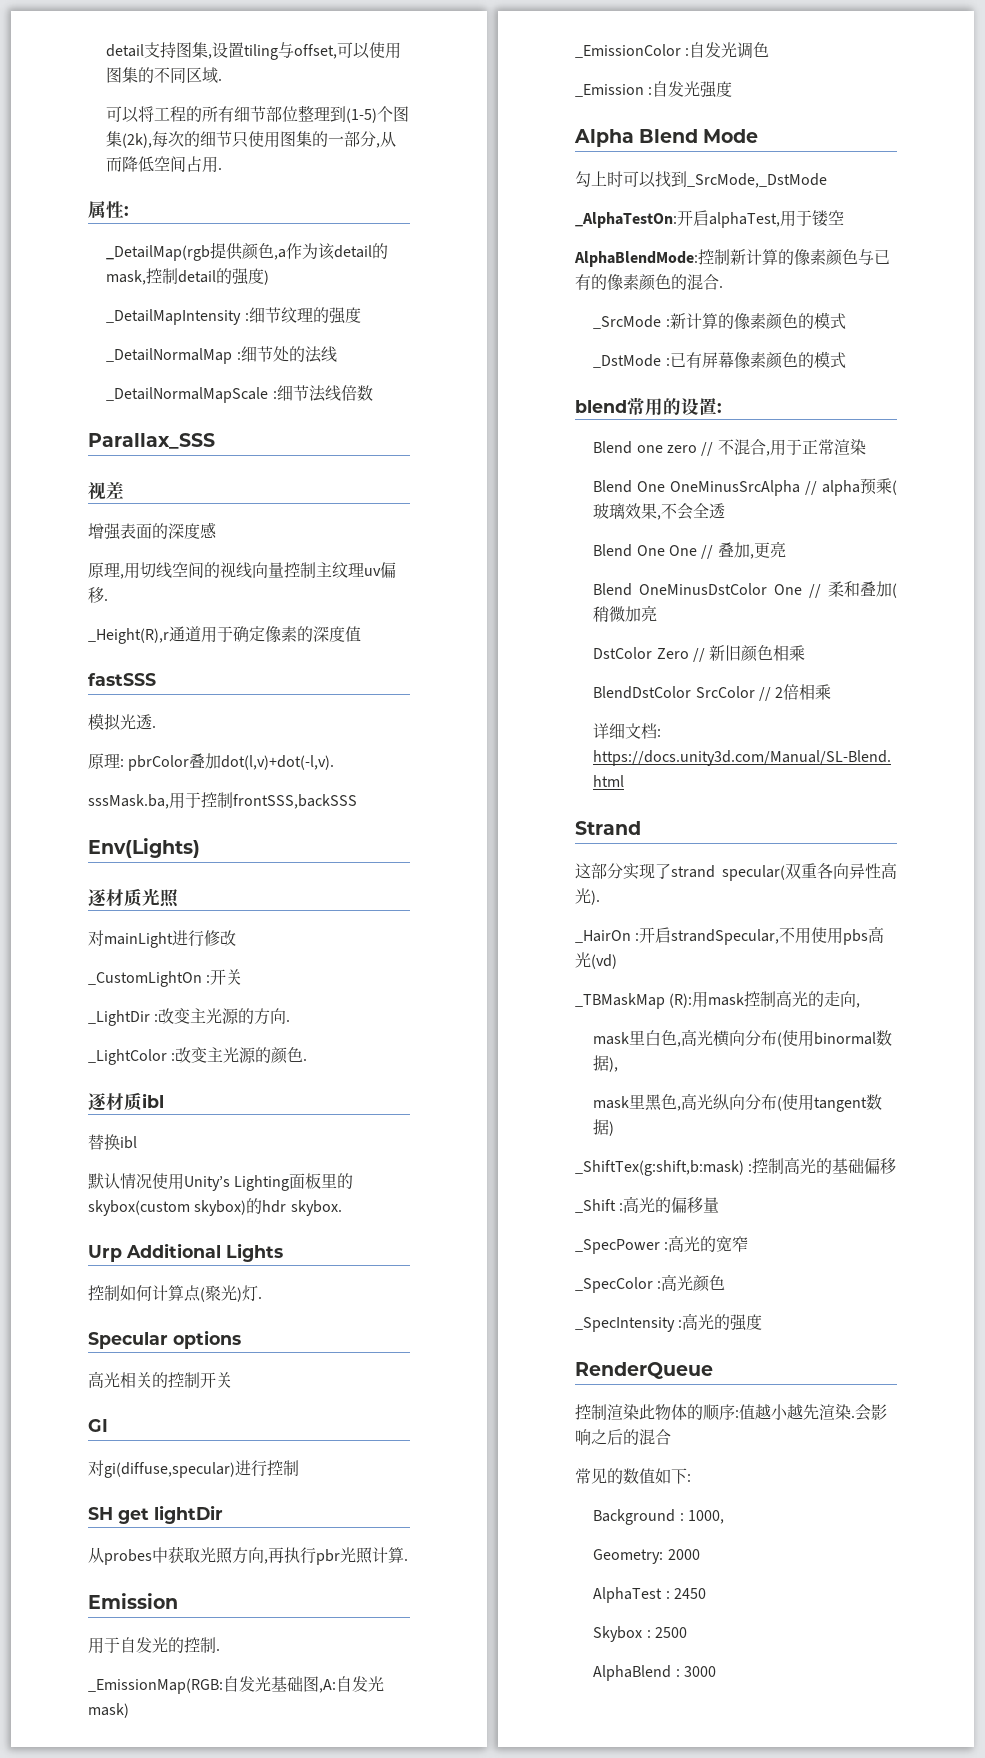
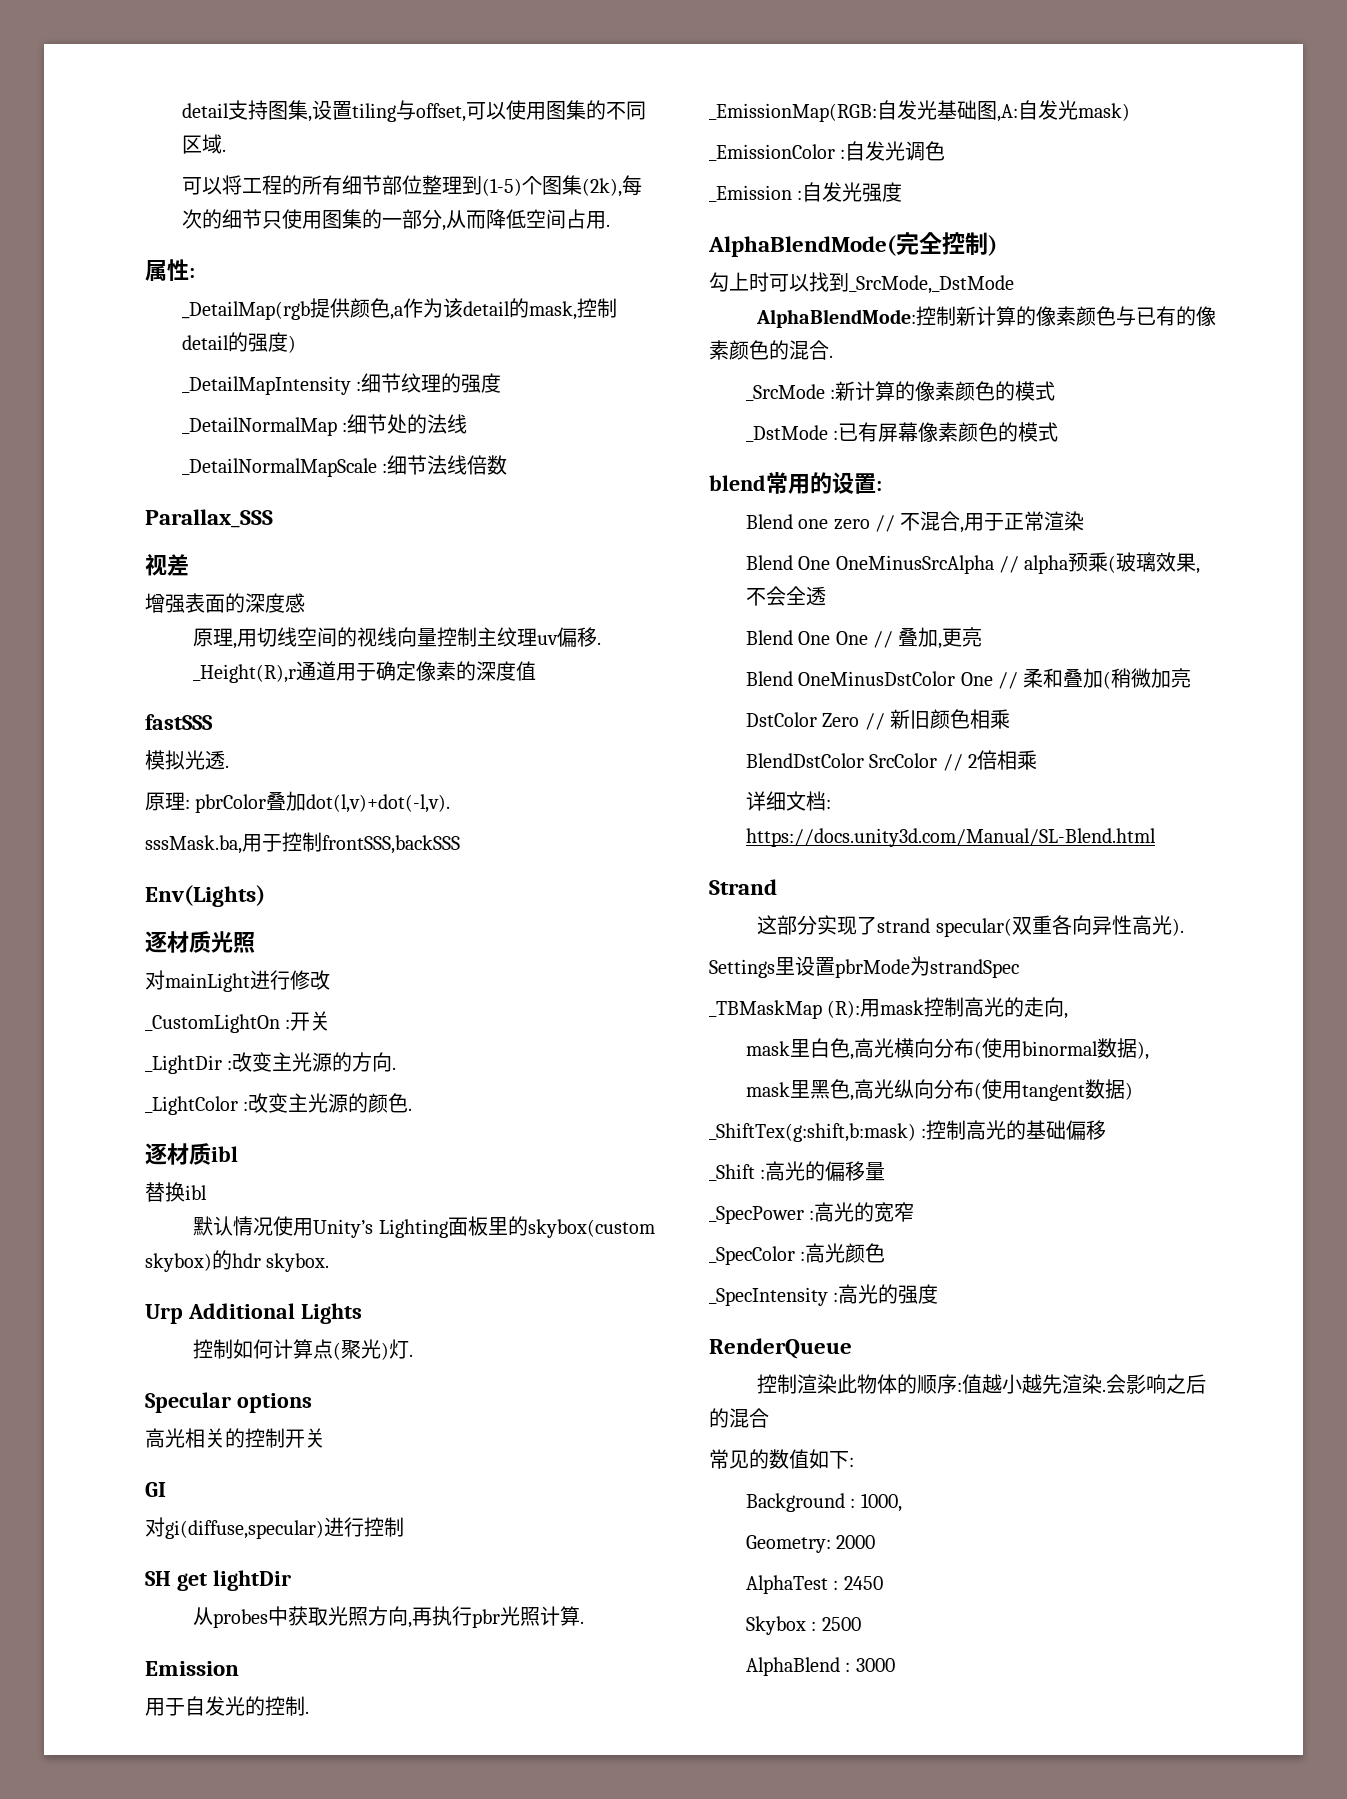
[574,129,759,147] Alpha Blend Mode -> [708,232,997,257] AlphaBlendMode(完全控制)
[575,210,844,228] // _AlphaTestOn:开启alphaTest,用于镂空 -> (1014, 284) none
[575,926,885,945] [575,952,617,969] _HairOn :开启strandSpecular,不用使用pbs高光(vd) -> [709,956,1019,978] Settings里设置pbrMode为strandSpec

